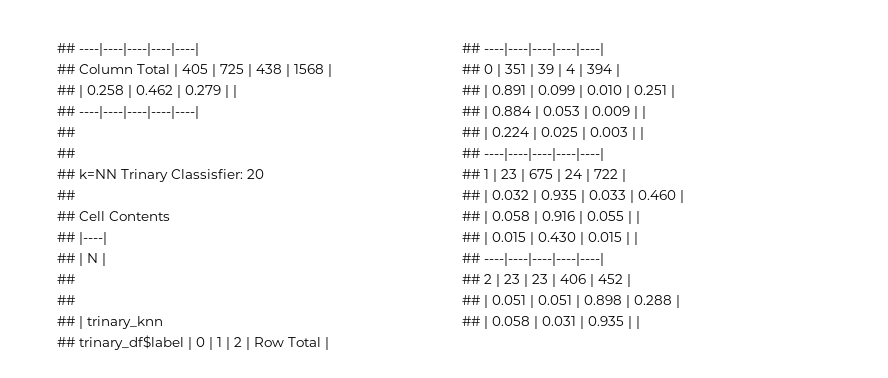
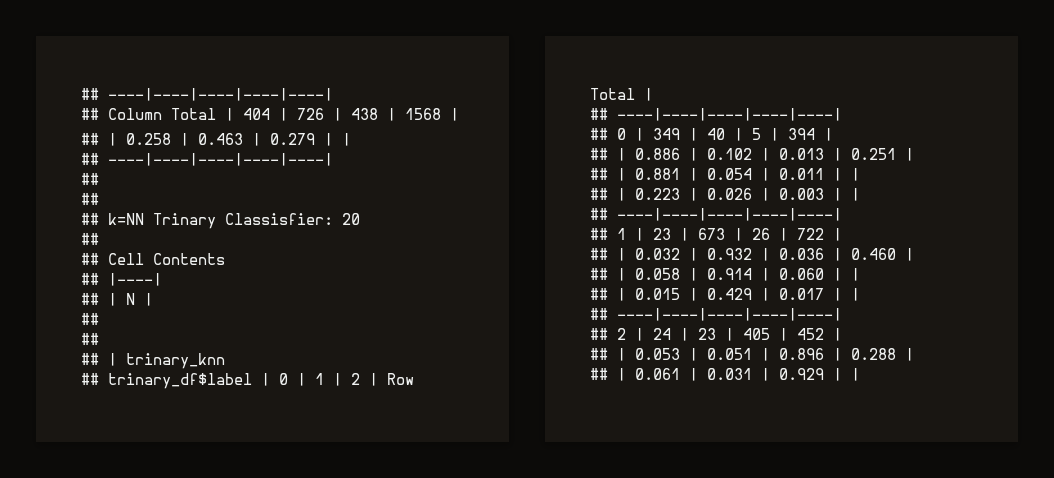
[182,64,244,77] 405 | 725 -> [243,108,324,121] 404 | 726
[136,85,173,95] 0.462 -> [198,133,243,145] 0.463
[505,64,575,77] 351 | 39 | 4 -> [653,128,761,141] 349 | 40 | 5
[492,85,622,98] 0.891 | 0.099 | 0.010 -> [635,148,824,161] 0.886 | 0.102 | 0.013
[492,106,646,119] [462,127,578,140] 0.884 | 0.053 | 0.009 | | // ## | 0.224 | 0.025 -> [635,168,860,181] [590,188,752,201] 0.881 | 0.054 | 0.011 | | // ## | 0.223 | 0.026
[529,169,582,182] 675 | 24 -> [698,228,770,241] 673 | 26
[541,190,626,203] 0.935 | 0.033 -> [707,248,824,261] 0.932 | 0.036
[542,211,624,224] 0.916 | 0.055 -> [707,268,824,281] 0.914 | 0.060
[538,232,622,245] 0.430 | 0.015 -> [707,288,824,301] 0.429 | 0.017
[504,274,586,287] 23 | 23 | 406 -> [653,328,770,341] 24 | 23 | 405
[492,295,622,308] 0.051 | 0.051 | 0.898 -> [635,348,824,361] 0.053 | 0.051 | 0.896
[492,316,530,326] 0.058 -> [635,368,680,380] 0.061
[588,316,624,326] 0.935 -> [779,368,824,380] 0.929

